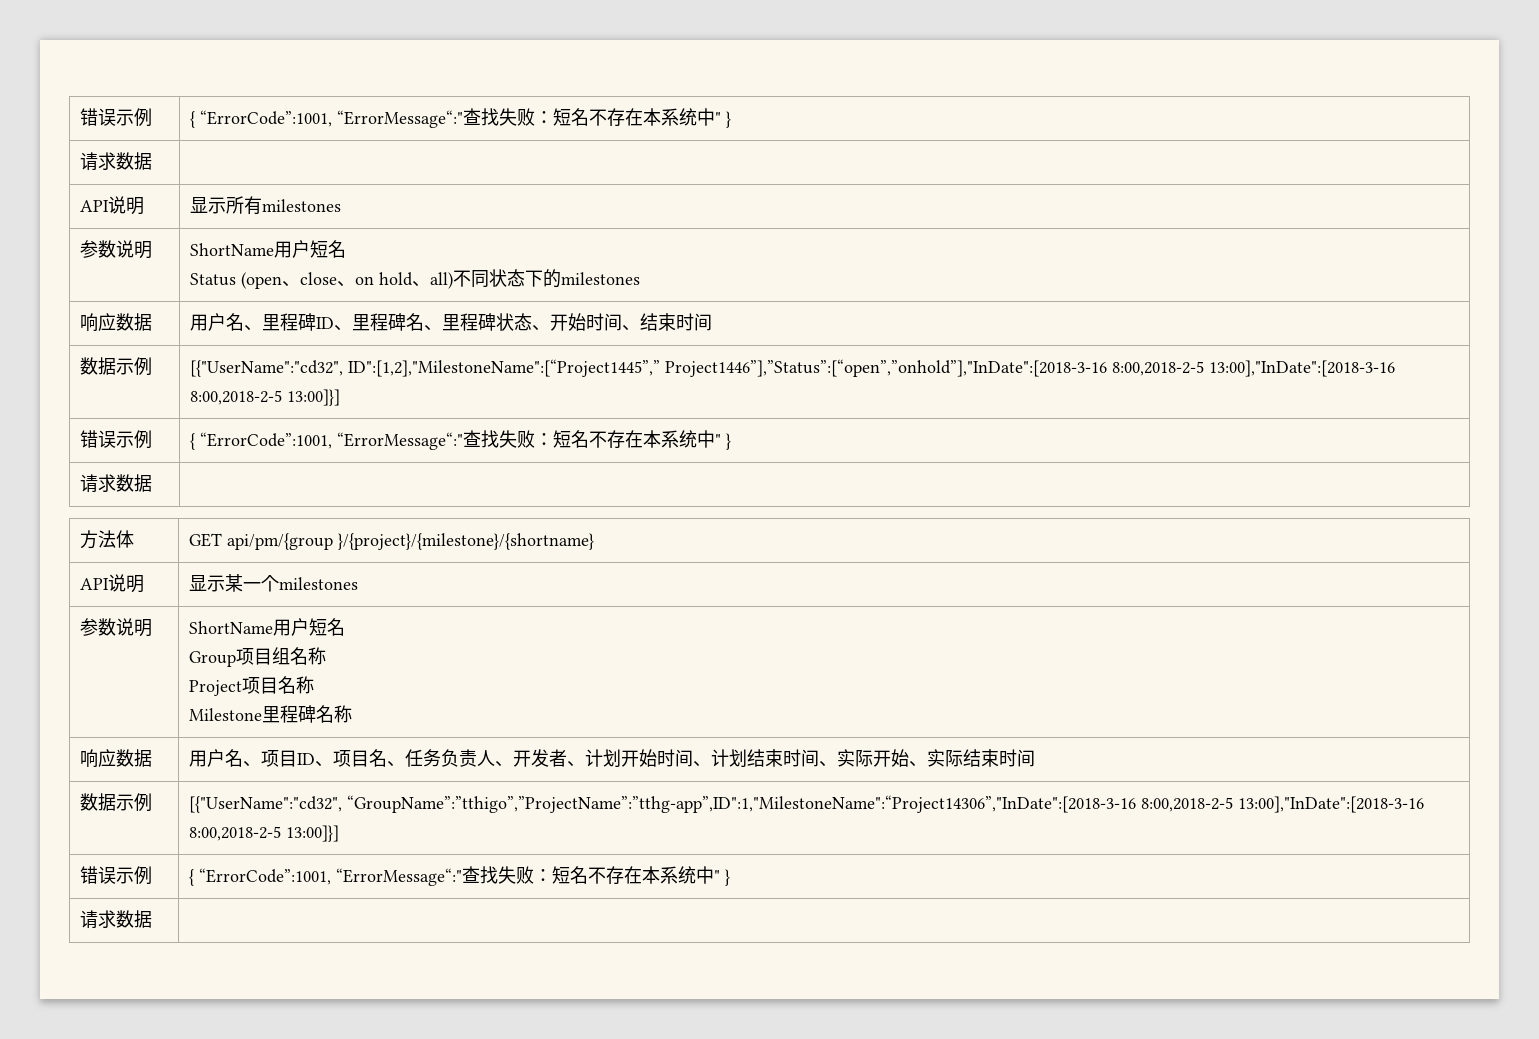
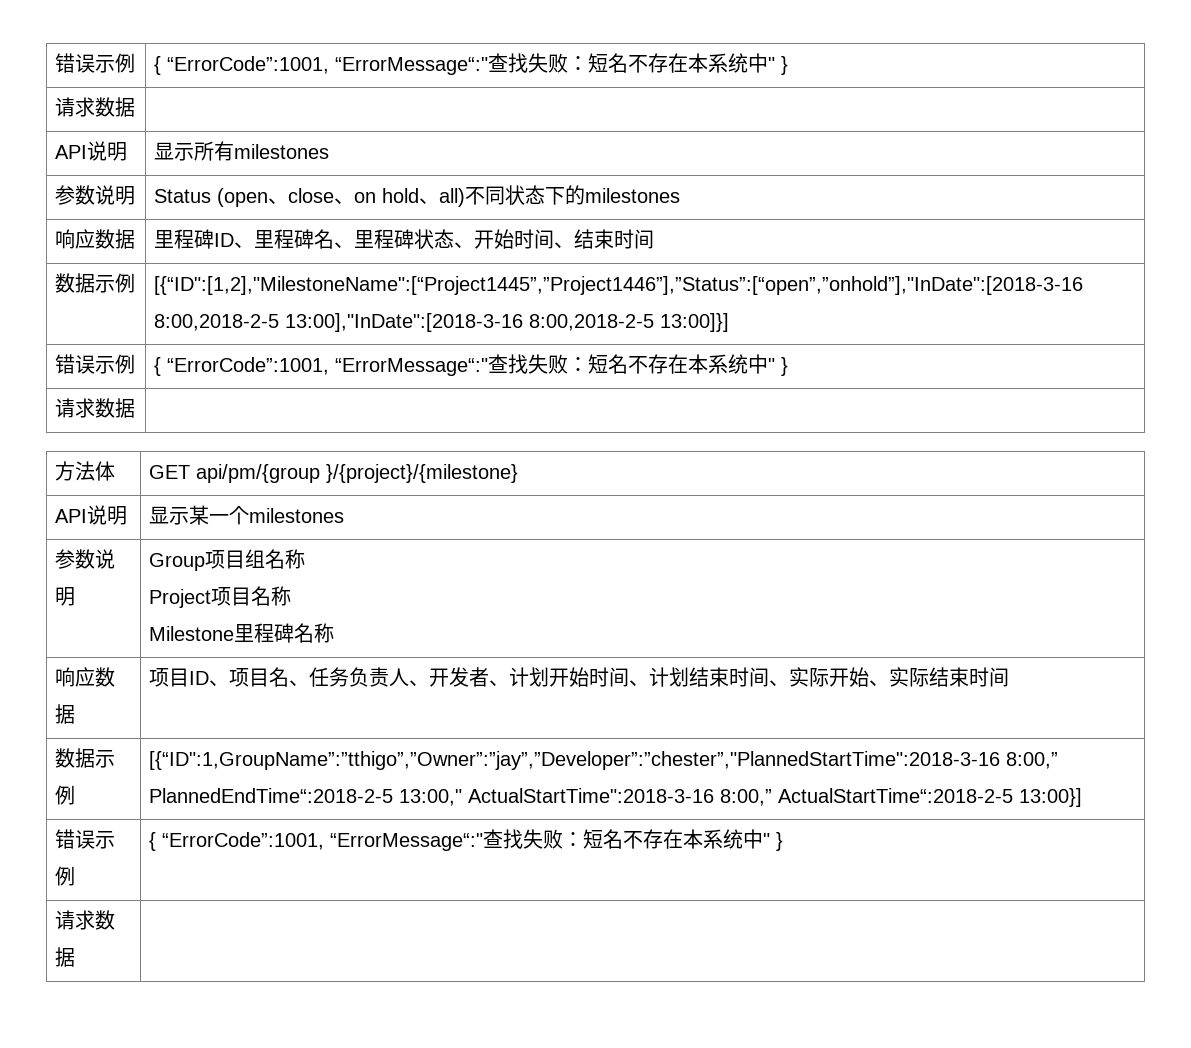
[190,240,347,258] ShortName用户短名 // -> (135, 195) none
[190,313,263,331] 用户名、 -> (135, 239) none
[190,359,1108,377] [{"UserName":"cd32", ID":[1,2],"MilestoneName":[“Project1445”,” Project1446”],”Status”:[“open”,”onhold”],"InDate":[2018-3-16 -> [153,276,1083,295] [{“ID":[1,2],"MilestoneName":[“Project1445”,”Project1446”],”Status”:[“open”,”onhold”],"InDate":[2018-3-16
[338,533,595,550] }/{project}/{milestone}/{shortname} -> [325,464,518,483] }/{project}/{milestone}
[189,618,346,636] ShortName用户短名 // -> (75, 596) none
[189,749,262,767] 用户名、 -> (75, 714) none
[189,795,1425,813] [189,825,340,842] [{"UserName":"cd32", “GroupName”:”tthigo”,”ProjectName”:”tthg-app”,ID":1,"MilestoneName":“Project14306”,"InDate":[2018-3-16 8:00,2018-2-5 13:00],"InDate":[2018-3-16 8:00,2018-2-5 13:00]}] -> [148,751,1058,770] [148,788,1082,807] [{“ID":1,GroupName”:”tthigo”,”Owner”:”jay”,”Developer”:”chester”,"PlannedStartTime":2018-3-16 8:00,” PlannedEndTime“:2018-2-5 13:00," ActualStartTime":2018-3-16 8:00,” ActualStartTime“:2018-2-5 13:00}]

